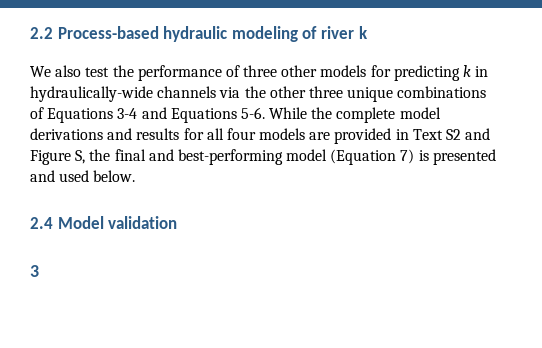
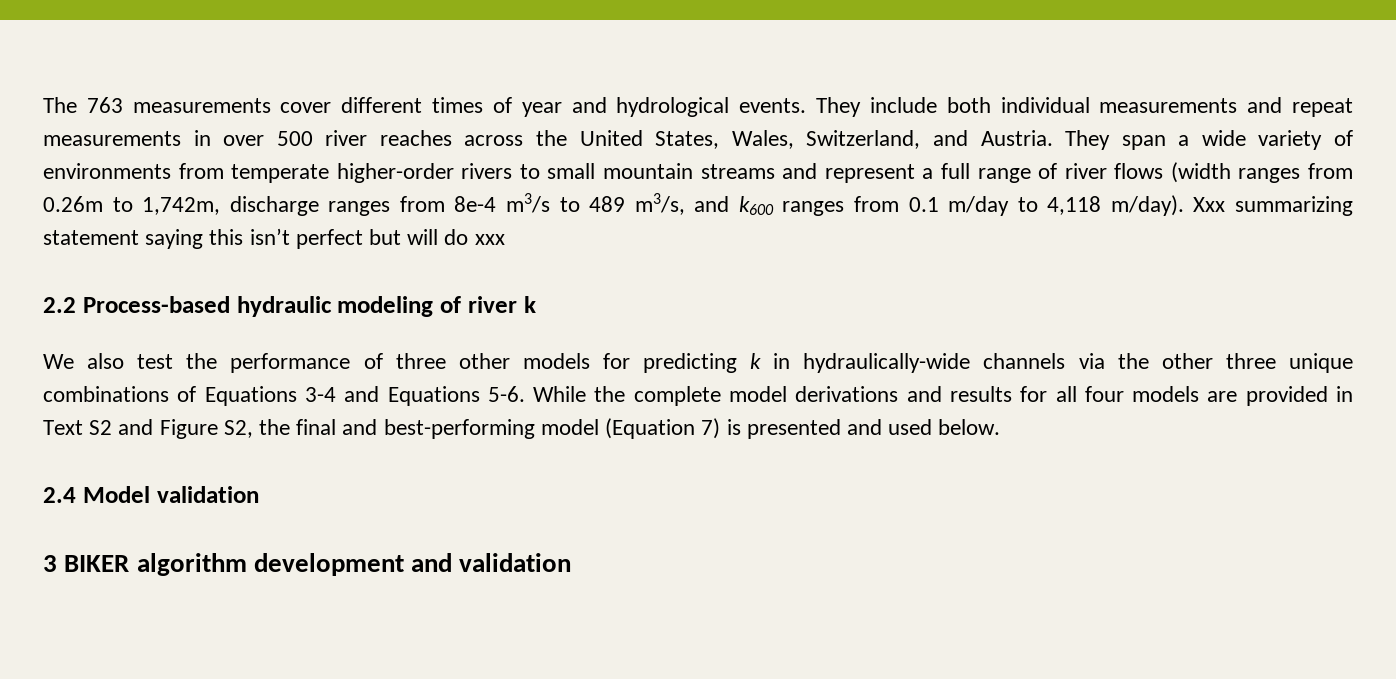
(30, 33) none -> [43,97,1354,117] [43,130,1353,150] [43,162,1353,183] [43,193,1354,216] [43,228,505,249] The 763 measurements cover different times of year and hydrological events. They include both individual measurements and repeat measurements in over 500 river reaches across the United States, Wales, Switzerland, and Austria. They span a wide variety of environments from temperate higher-order rivers to small mountain streams and represent a full range of river flows (width ranges from 0.26m to 1,742m, discharge ranges from 8e-4 m3/s to 489 m3/s, and k600 ranges from 0.1 m/day to 4,118 m/day). Xxx summarizing statement saying this isn’t perfect but will do xxx //
[75,150,86,164] S, -> [223,420,253,438] S2,
(39, 271) none -> [64,553,572,576] BIKER algorithm development and validation

